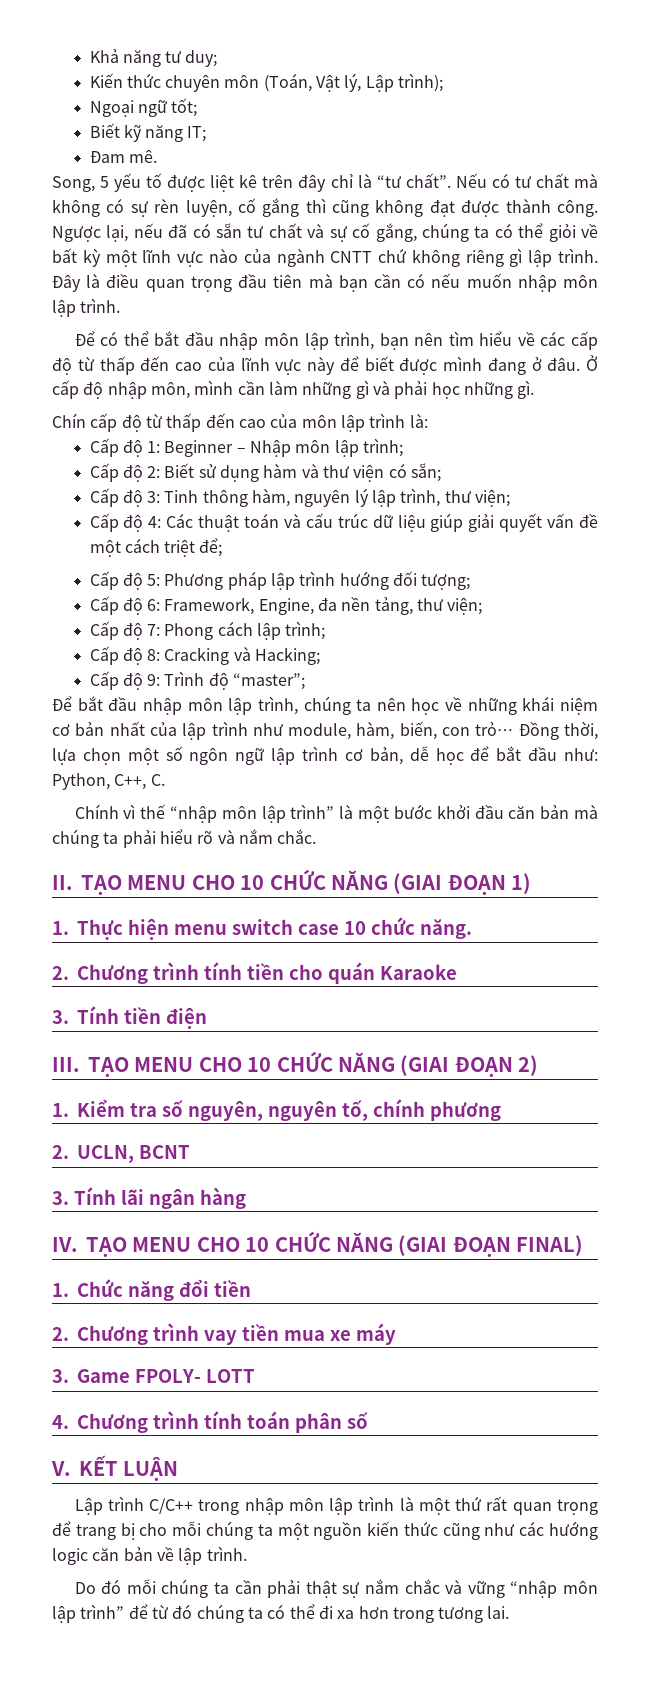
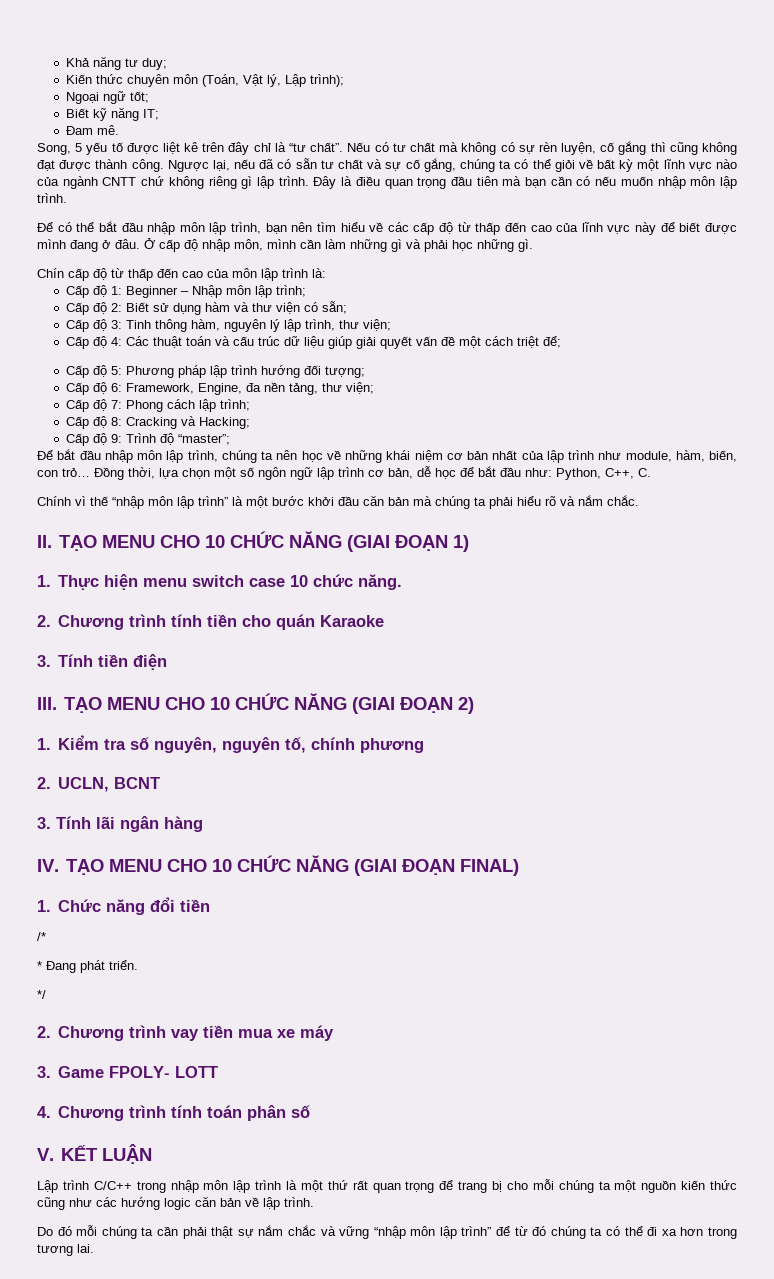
(251, 1288) none -> [37,932,46,941] [37,960,138,973] [37,990,46,999] // /* // * Đang phát triển. // */

